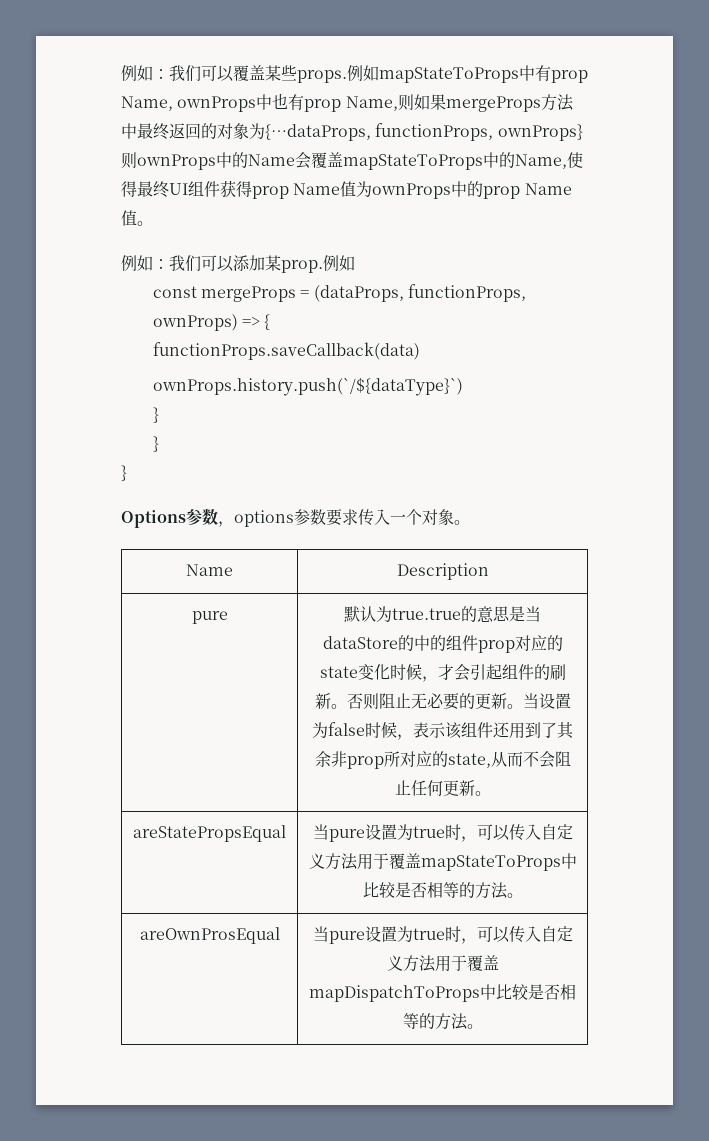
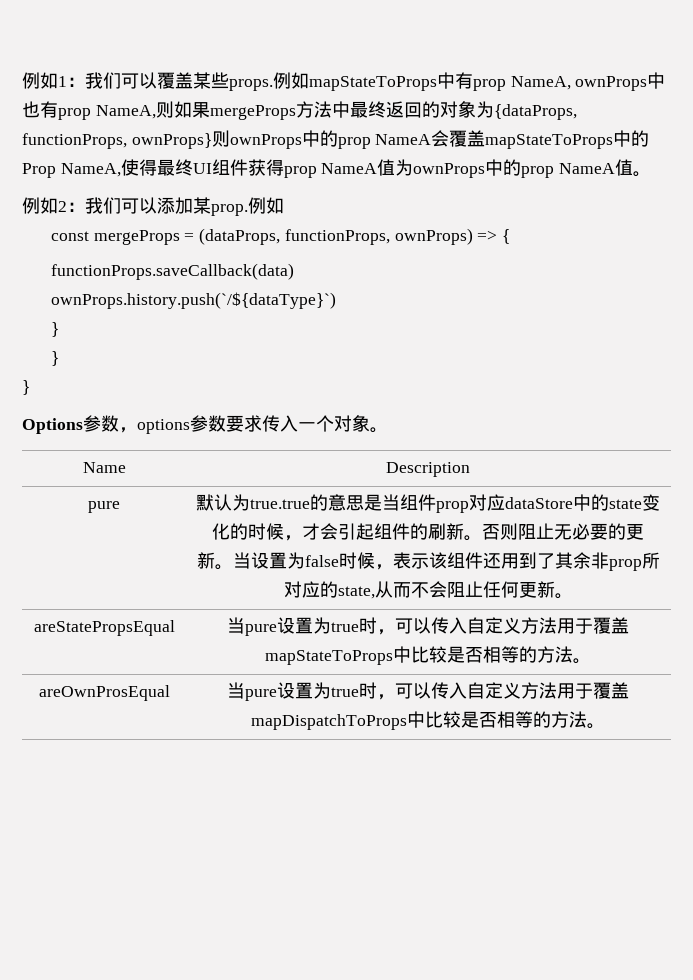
[121,65,153,81] 例如 -> [22,72,67,89] 例如1
[121,96,173,111] Name, -> [510,76,571,90] NameA,
[345,96,398,111] Name, -> [95,105,156,119] NameA,
[265,124,371,141] {…dataProps, -> [493,104,577,120] {dataProps,
[248,154,295,166] Name -> [337,134,432,149] prop NameA
[515,154,567,169] Name, -> [22,163,121,178] Prop NameA,
[293,183,341,195] Name -> [321,163,378,174] NameA
[524,183,572,195] Name -> [559,163,616,174] NameA
(153, 263) none -> [58,201,67,212] 2
[322,635,446,651] dataStore的中的 -> (400, 502) none
(547, 643) none -> [505,494,591,511] dataStore中
(390, 672) none -> [230,523,248,540] 的

